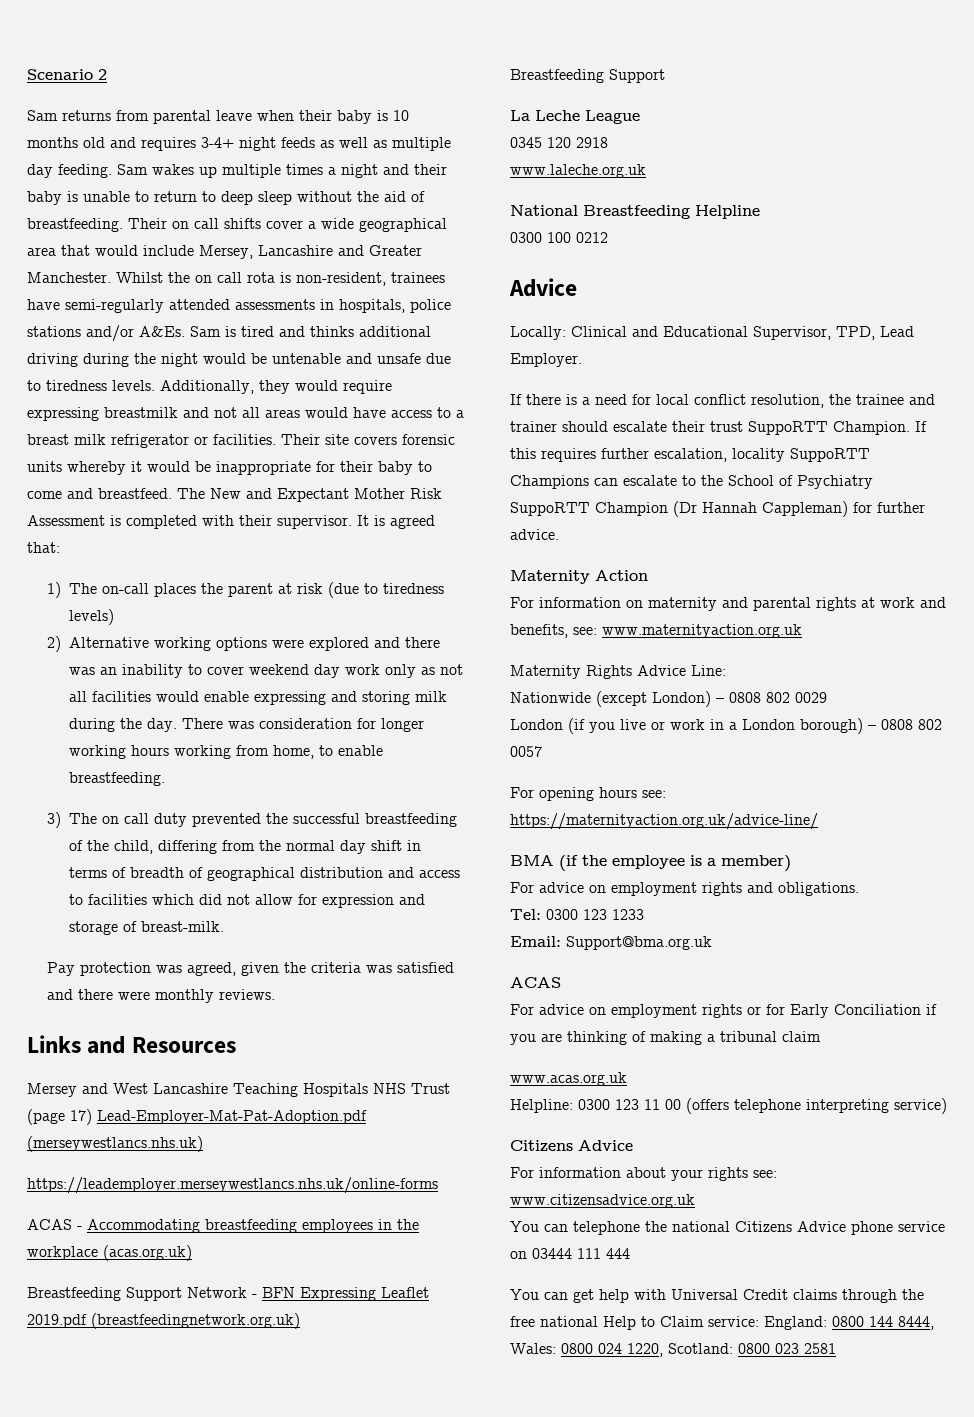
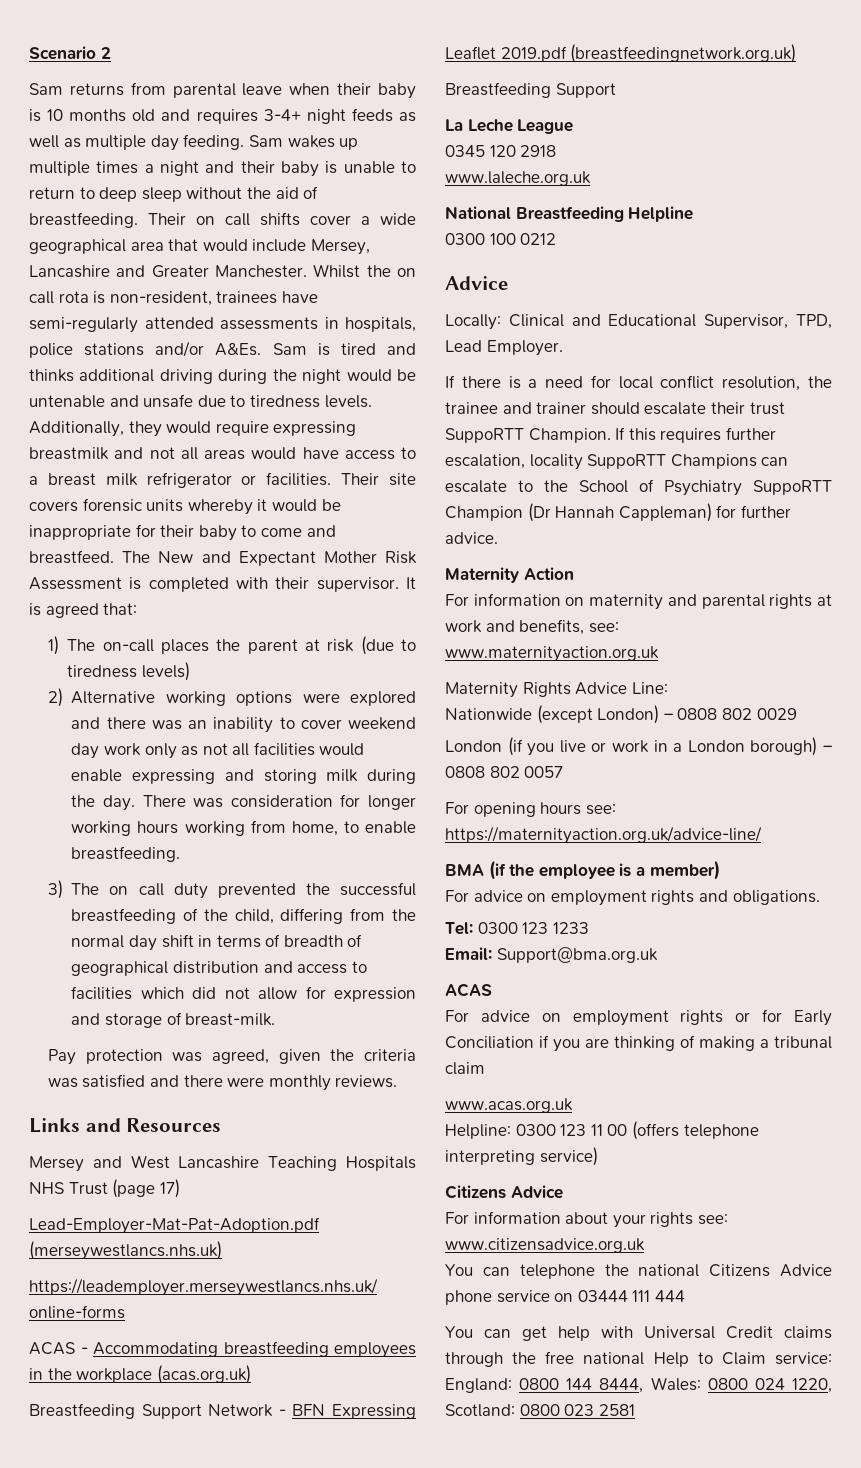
(92, 1117) none -> (180, 1188) //

